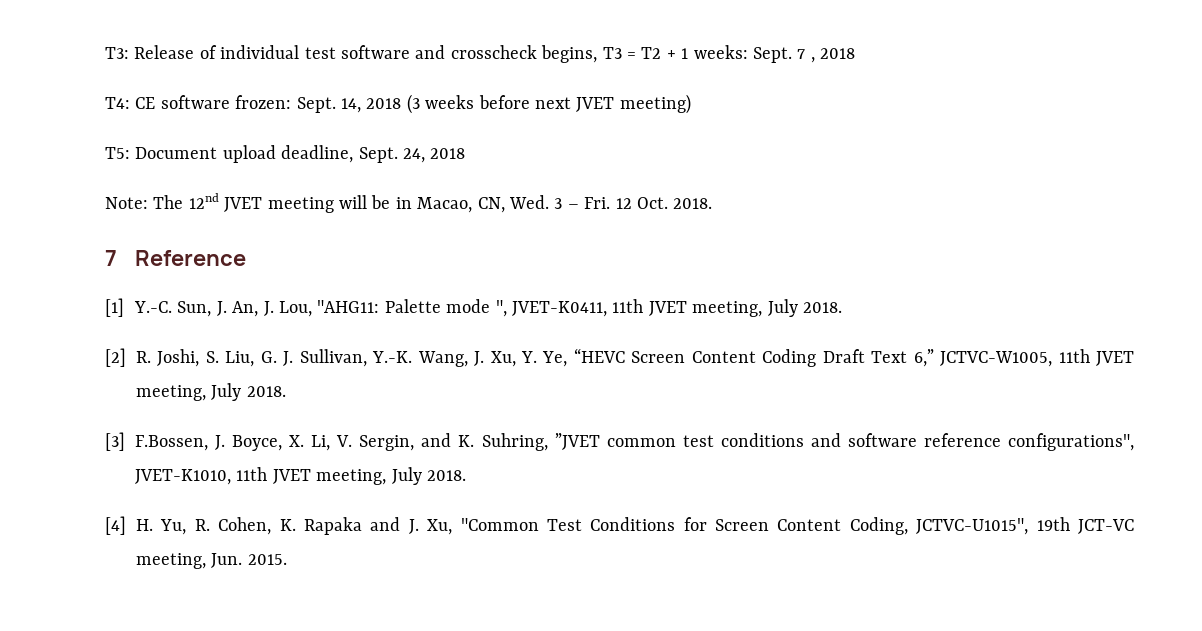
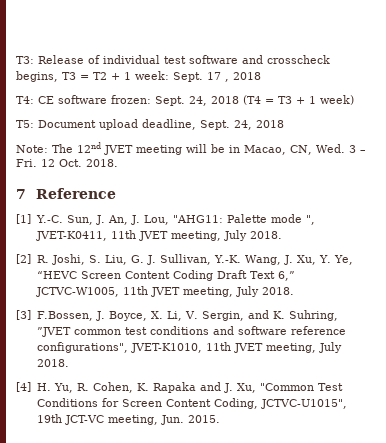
[693,45,806,63] weeks: Sept. 7 -> [135,71,221,82] week: Sept. 17
[341,94,691,114] 14, 2018 (3 weeks before next JVET meeting) -> [189,95,354,106] 24, 2018 (T4 = T3 + 1 week)

